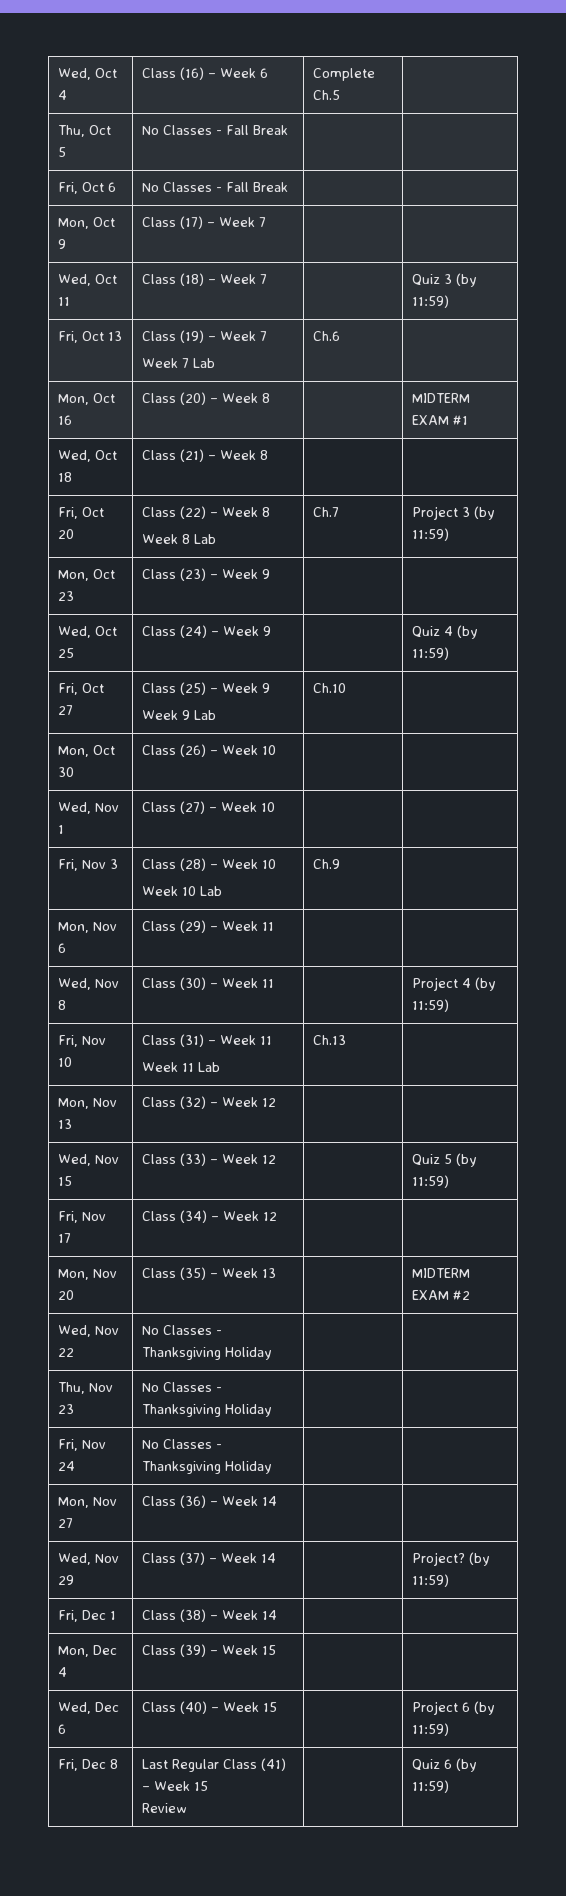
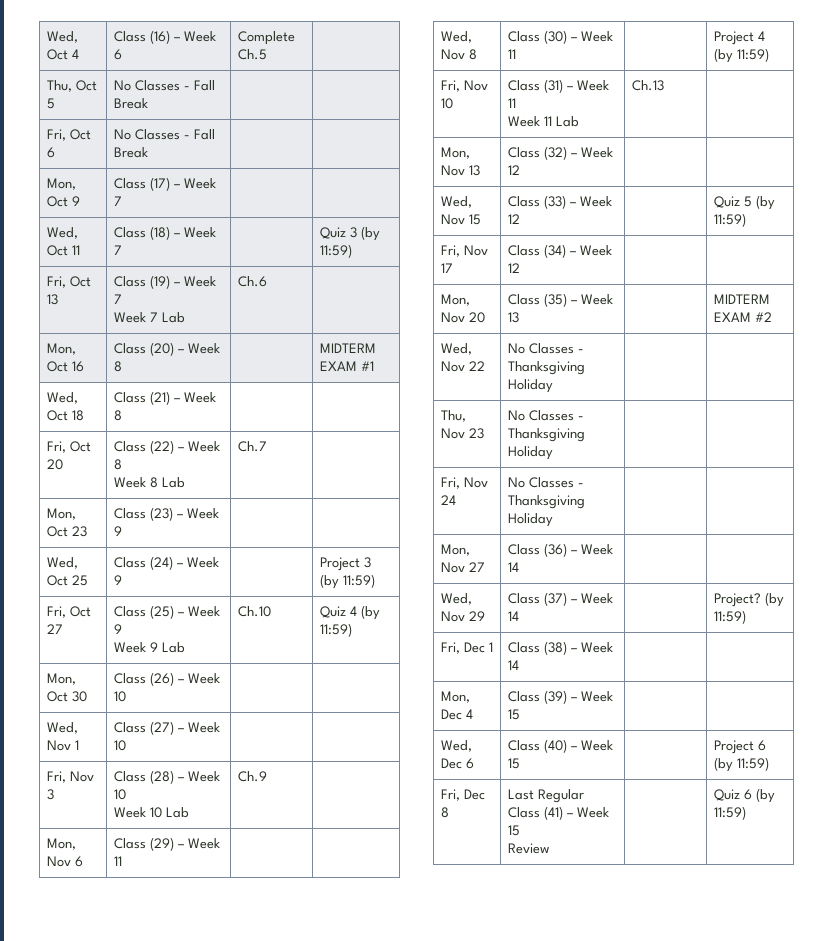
[412,506,496,520] [412,528,450,541] Project 3 (by 11:59) -> (267, 446) none
[412,626,454,638] Quiz 4 -> [319,557,371,571] Project 3
(347, 688) none -> [319,605,380,620] [319,623,352,637] Quiz 4 (by 11:59)

